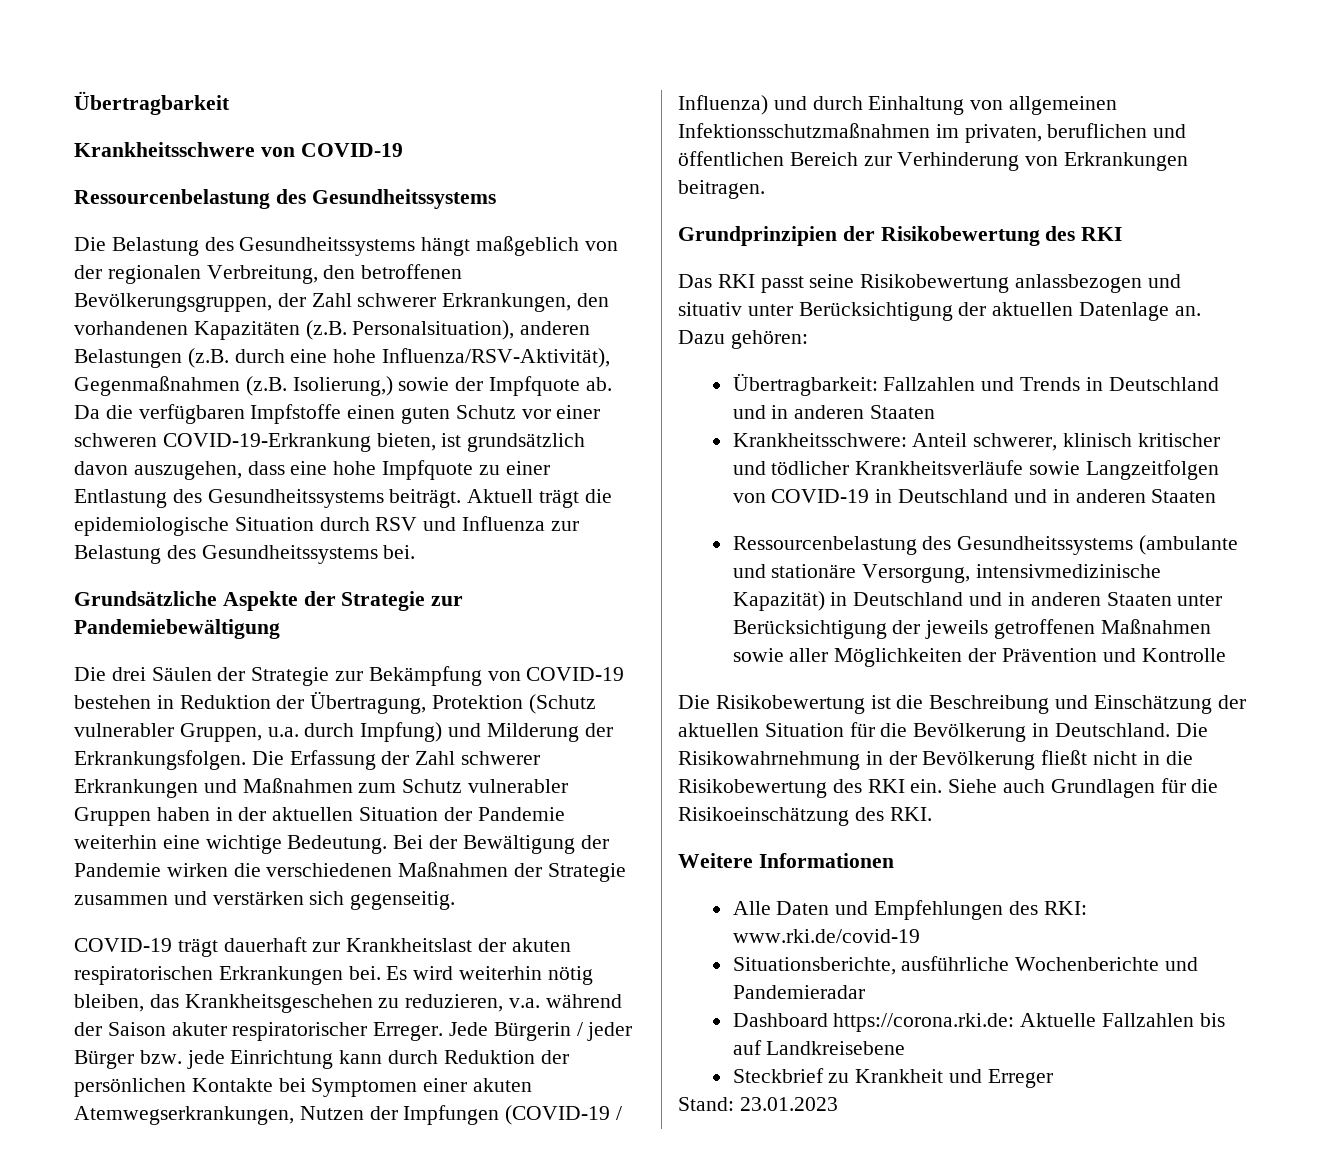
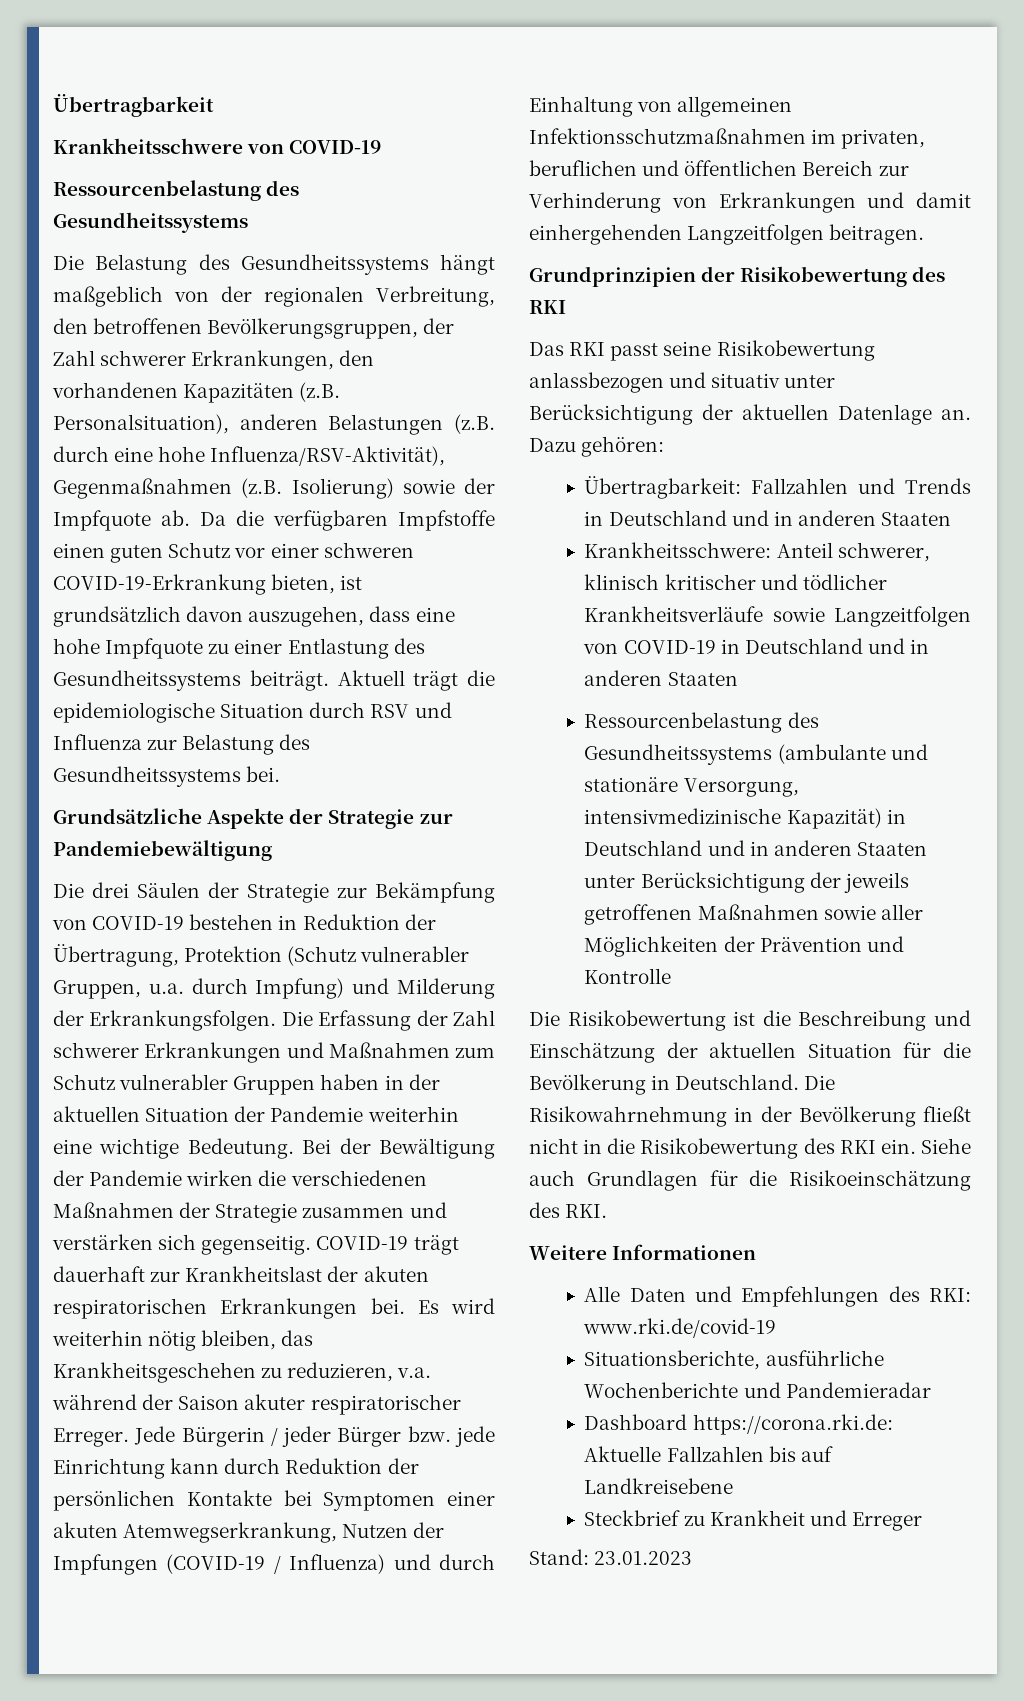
[292,376,393,396] Isolierung,) -> [291,478,394,499] Isolierung)
(456, 900) // -> (312, 1245) none
[74,1106,294,1125] Atemwegserkrankungen, -> [123,1522,338,1543] Atemwegserkrankung,
(1189, 161) none -> [867,192,971,208] [529,224,825,245] und damit einhergehenden Langzeitfolgen

